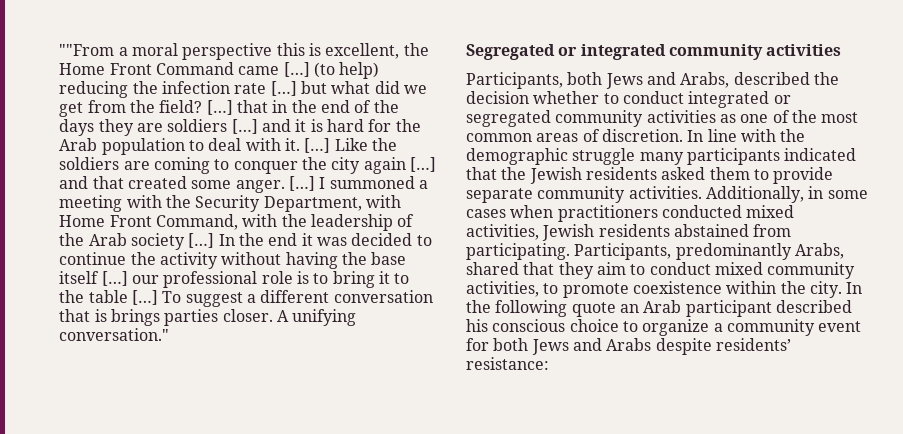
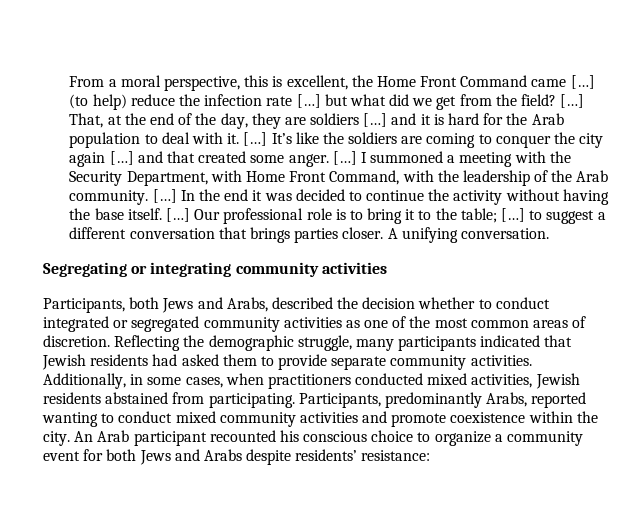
[59,44,115,56] ""From -> [69,76,105,87] From
[182,43,273,60] perspective -> [163,76,240,91] perspective,
[59,81,129,98] reducing -> [130,94,175,106] reduce
[236,100,288,113] that in -> [69,113,122,128] That, at
[59,119,95,136] days -> [220,113,248,129] day,
[334,138,368,151] Like -> [271,132,319,144] It’s like
[130,233,185,250] society -> [69,190,149,205] community.
[59,271,159,286] itself […] our -> [127,208,221,222] itself. […] Our
[88,290,182,305] table […] To -> [460,208,543,223] table; […] to
[94,309,107,322] is -> (247, 233) none
[59,328,170,341] [466,44,666,60] conversation." // Segregated or integrated -> [460,228,549,239] [43,262,232,277] conversation. // Segregating or integrating
[687,129,776,142] In line with -> [114,335,181,351] Reflecting
[572,148,636,165] struggle -> [297,335,352,351] struggle,
[501,167,657,184] the Jewish residents -> [42,354,178,370] Jewish residents had
[466,209,506,218] cases -> [185,377,223,388] cases,
[466,262,626,279] shared that they aim -> [531,392,587,408] [42,412,98,427] reported wanting
[466,281,559,297] activities, to -> [299,411,388,423] activities and
[846,282,863,294] [466,300,639,317] In the following quote an -> [74,431,94,442] An
[775,300,852,313] described -> [209,430,276,442] recounted

